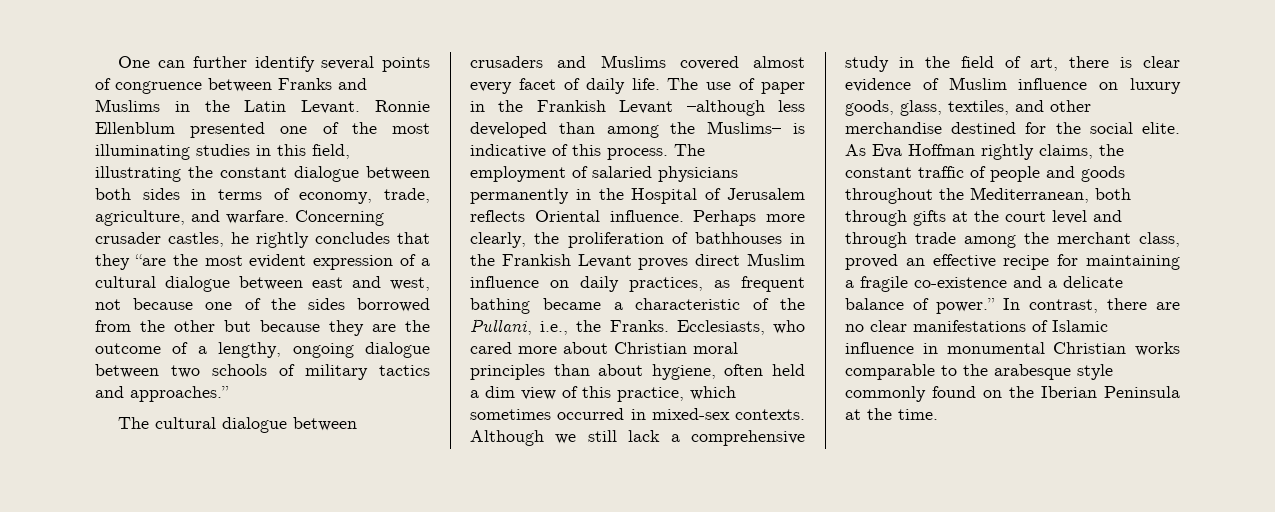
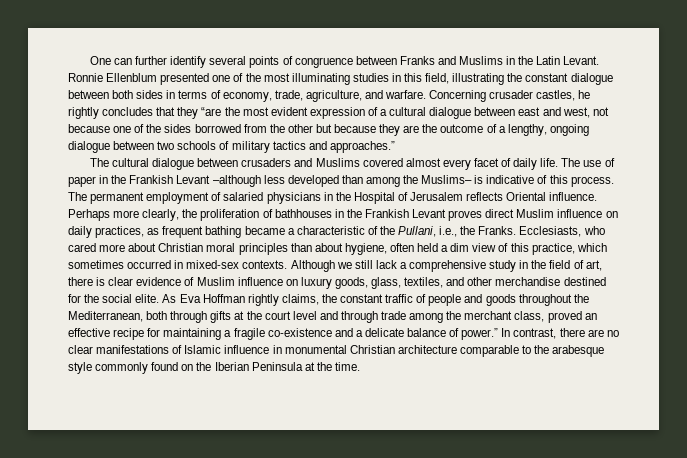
(705, 150) none -> [90,192,145,204] permanent
[470,188,569,204] permanently -> (321, 198) none
[1135,342,1180,356] works -> [397,345,457,354] architecture

